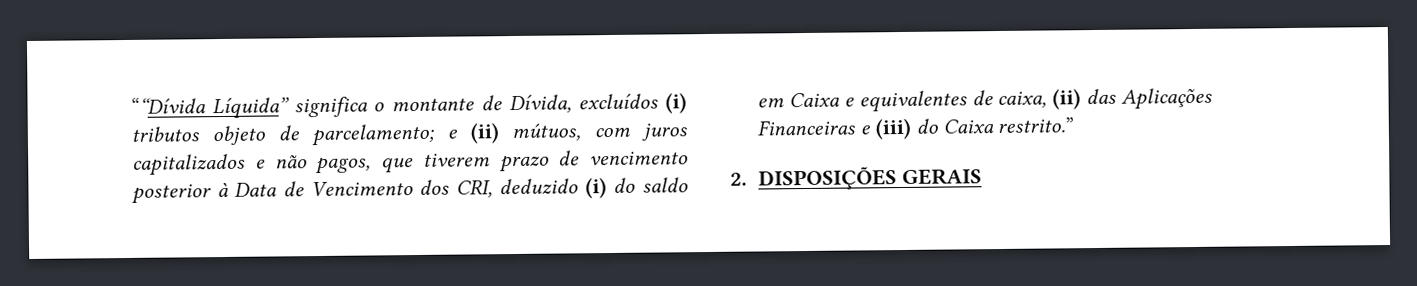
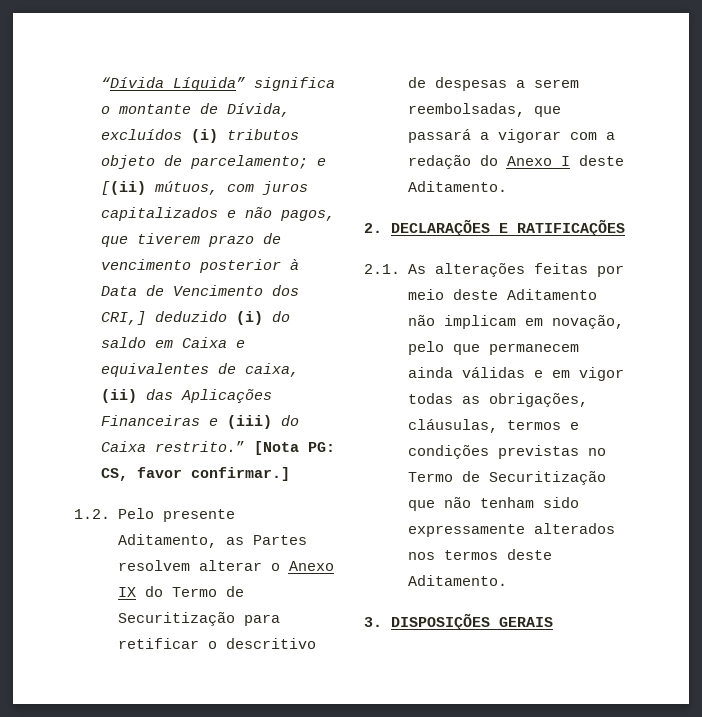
[131,97,207,114] ““Dívida -> [100,77,164,88] “Dívida
[469,122,499,144] (ii) -> [100,181,146,195] [(ii)
[455,179,493,198] CRI, -> [100,311,146,325] CRI,]
[730,172,747,186] // 2. -> [253,441,335,455] [100,467,290,481] [74,508,235,522] [117,534,307,548] [117,560,334,571] [117,586,244,597] [117,612,280,626] [117,638,316,649] [407,77,579,91] [407,103,561,117] [407,129,615,143] [407,155,624,169] [407,181,507,192] [364,219,625,236] [364,263,624,277] [407,289,597,300] [407,315,624,329] [407,341,579,355] [407,367,624,381] [407,393,588,407] [407,419,579,433] [407,445,606,459] [407,471,606,485] [407,497,579,511] [407,523,615,537] [407,549,552,560] [407,575,507,586] [364,617,382,627] [Nota PG: CS, favor confirmar.] // 1.2. Pelo presente Aditamento, as Partes resolvem alterar o Anexo IX do Termo de Securitização para retificar o descritivo de despesas a serem reembolsadas, que passará a vigorar com a redação do Anexo I deste Aditamento. // 2. DECLARAÇÕES E RATIFICAÇÕES // 2.1. As alterações feitas por meio deste Aditamento não implicam em novação, pelo que permanecem ainda válidas e em vigor todas as obrigações, cláusulas, termos e condições previstas no Termo de Securitização que não tenham sido expressamente alterados nos termos deste Aditamento. // 3.

